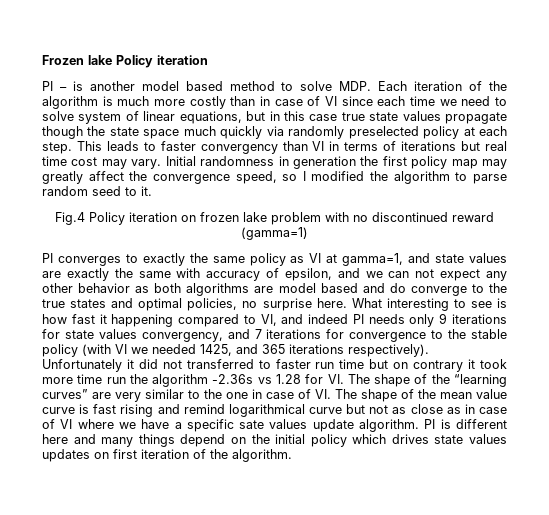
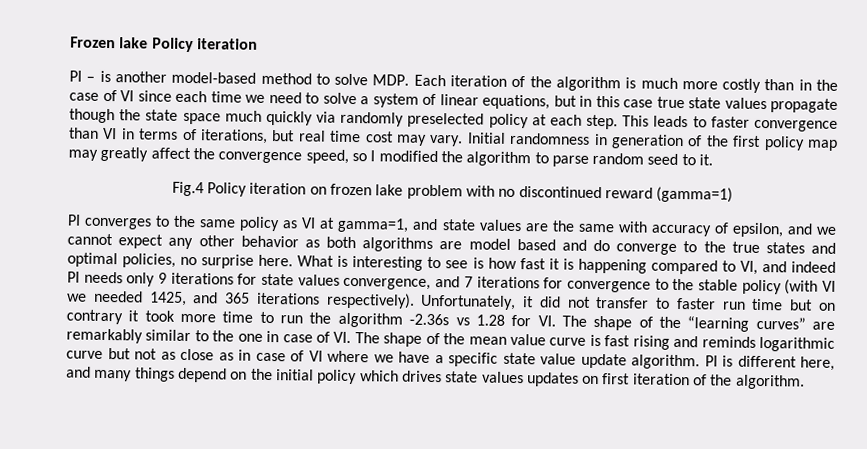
[141,81,223,91] model based -> [171,71,257,84] model-based
(270, 101) none -> [815,79,838,91] the
(74, 116) none -> [360,96,369,105] a
[200,144,278,154] convergency -> [753,119,838,132] convergence
[401,141,457,151] iterations -> [200,129,268,144] iterations,
(356, 162) none -> [687,135,703,147] of
[142,253,185,266] exactly -> (171, 221) none
[66,268,109,281] exactly -> (549, 227) none
[388,269,435,278] can not -> [67,233,113,246] cannot
(382, 303) none -> [337,255,349,267] is
(107, 319) none -> [562,258,574,270] is
[141,332,223,342] convergency, -> [343,277,432,290] convergence,
[42,359,122,372] Unfortunately -> [420,294,517,311] Unfortunately,
[186,359,254,369] transferred -> [595,296,650,309] transfer
(103, 379) none -> [259,311,274,324] to
[115,392,141,402] very -> [66,328,143,344] remarkably
[183,404,305,417] remind logarithmical -> [701,336,836,352] reminds logarithmic
[239,419,308,429] sate values -> [502,352,576,365] state value
[42,434,68,444] here -> [800,356,835,371] here,

